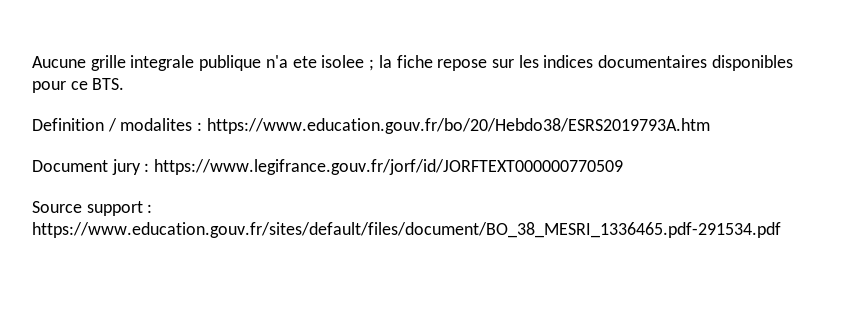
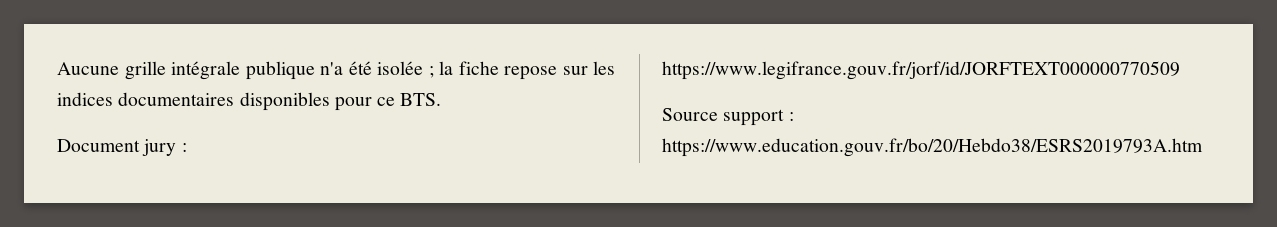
[130,55,195,71] integrale -> [171,61,240,80] intégrale
[292,55,365,68] ete isolee -> [348,61,423,75] été isolée
[32,118,710,134] // Definition / modalites : https://www.education.gouv.fr/bo/20/Hebdo38/ESRS2019793A.htm -> (442, 99) none
[32,222,781,238] https://www.education.gouv.fr/sites/default/files/document/BO_38_MESRI_1336465.pdf-291534.pdf -> [662,138,1203,157] https://www.education.gouv.fr/bo/20/Hebdo38/ESRS2019793A.htm

